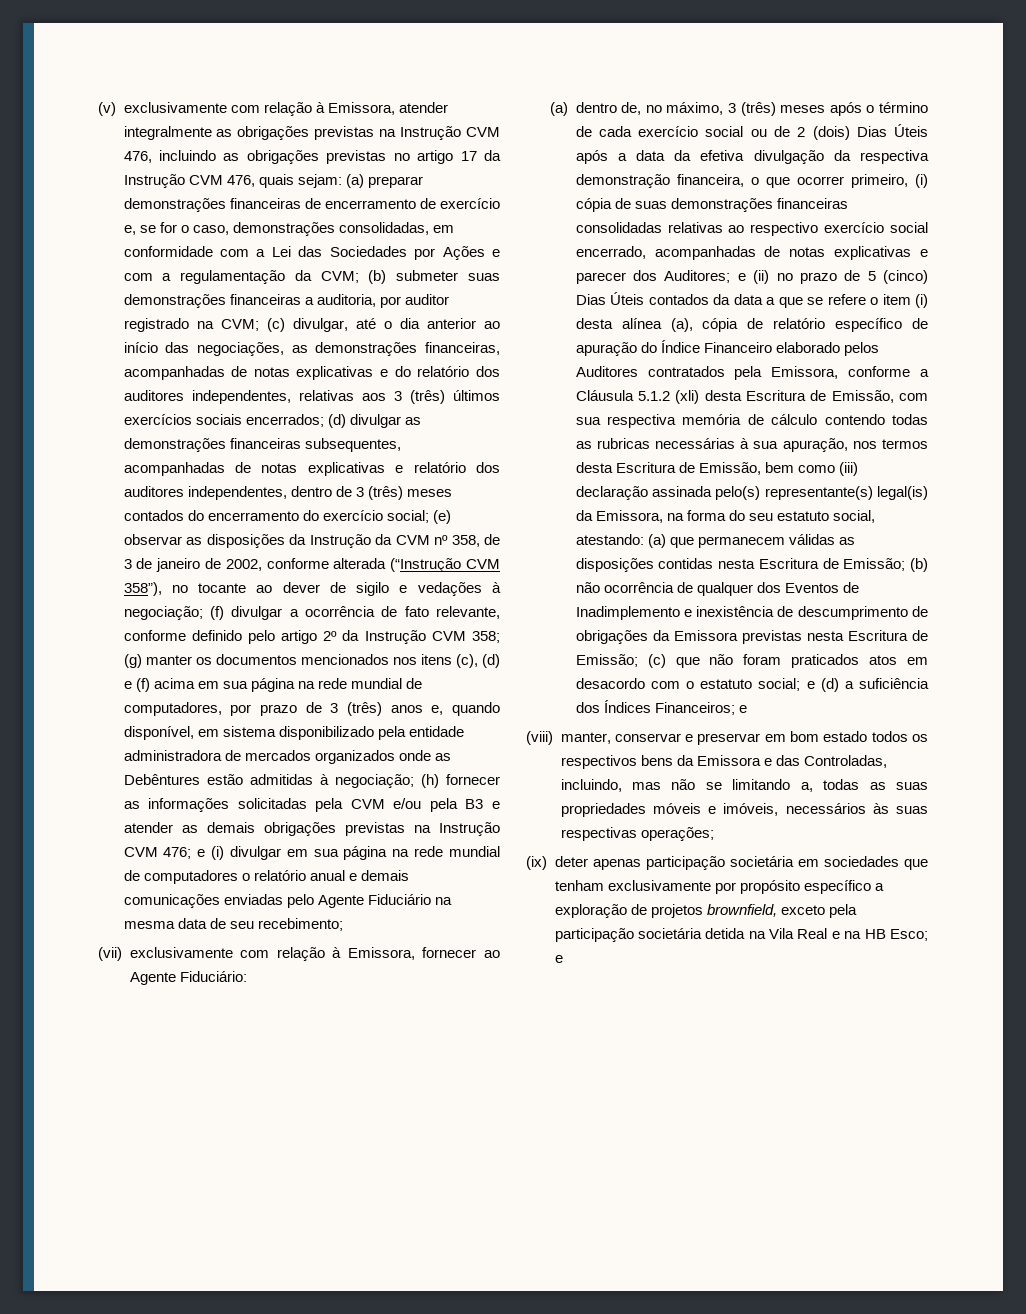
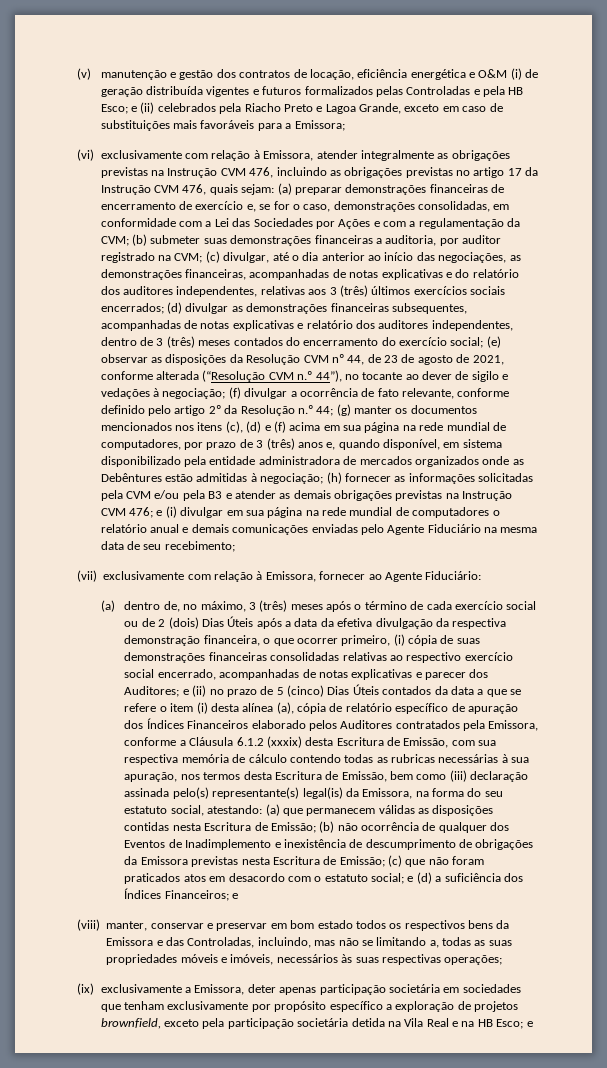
(116, 109) none -> [100,68,539,80] [100,86,524,97] [100,102,503,114] [100,120,345,131] [77,149,94,161] manutenção e gestão dos contratos de locação, eficiência energética e O&M (i) de geração distribuída vigentes e futuros formalizados pelas Controladas e pela HB Esco; e (ii) celebrados pela Riacho Preto e Lagoa Grande, exceto em caso de substituições mais favoráveis para a Emissora; // (vi)
[309,534,500,548] [123,558,500,572] [123,582,162,596] Instrução da CVM nº 358, de 3 de janeiro de 2002, conforme alterada (“Instrução CVM 358”), -> [246,354,504,365] [100,370,342,382] Resolução CVM nº 44, de 23 de agosto de 2021, conforme alterada (“Resolução CVM n.º 44”),
[364,630,500,644] Instrução CVM 358; -> [240,405,334,416] Resolução n.º 44;
[640,340,772,353] do Índice Financeiro -> [124,718,249,729] dos Índices Financeiros
[638,390,700,404] 5.1.2 (xli) -> [236,736,302,748] 6.1.2 (xxxix)
(547, 863) none -> [100,984,245,995] exclusivamente a Emissora,

